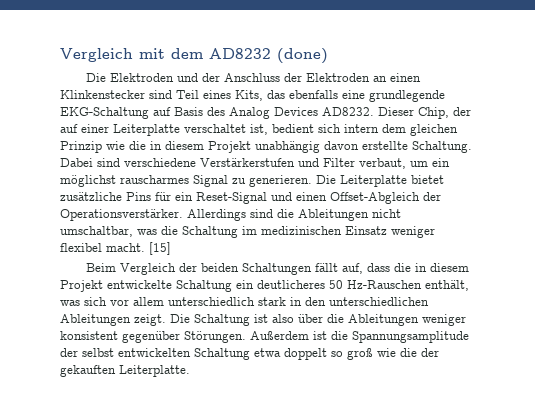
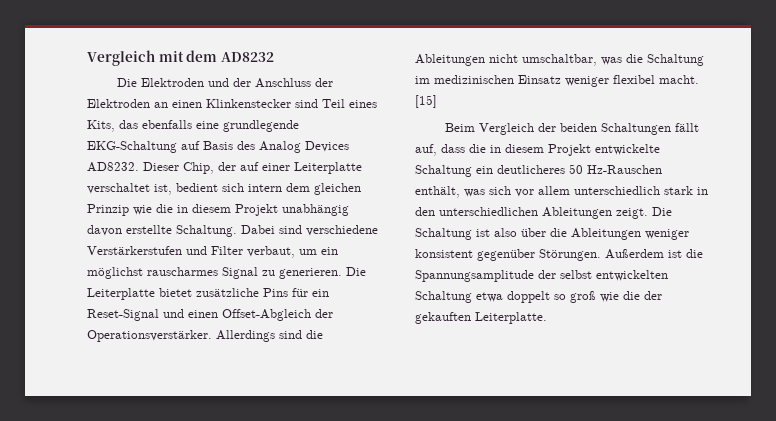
[277,48,328,64] (done) -> (274, 57) none

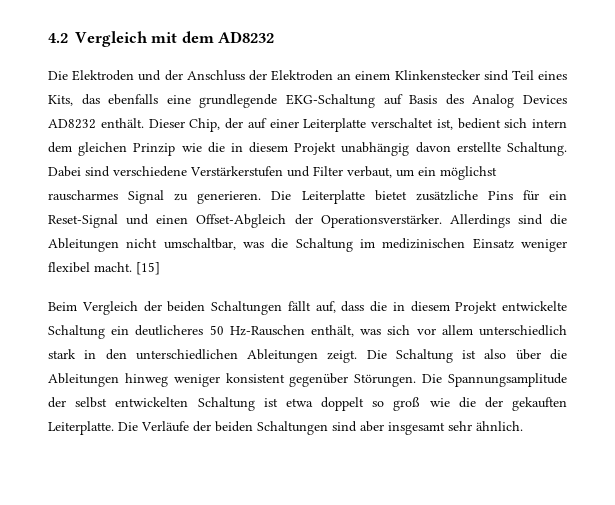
(87, 58) none -> [48,33,68,43] 4.2
[172,100,202,108] einen -> [355,71,391,80] einem
[87,162,139,172] AD8232. -> [48,118,144,129] AD8232 enthält.
(641, 234) none -> [124,373,168,387] hinweg
[605,249,703,259] Außerdem ist die -> [422,374,443,383] Die
(472, 297) none -> [263,398,278,407] ist
(547, 318) none -> [118,421,523,435] Die Verläufe der beiden Schaltungen sind aber insgesamt sehr ähnlich.

